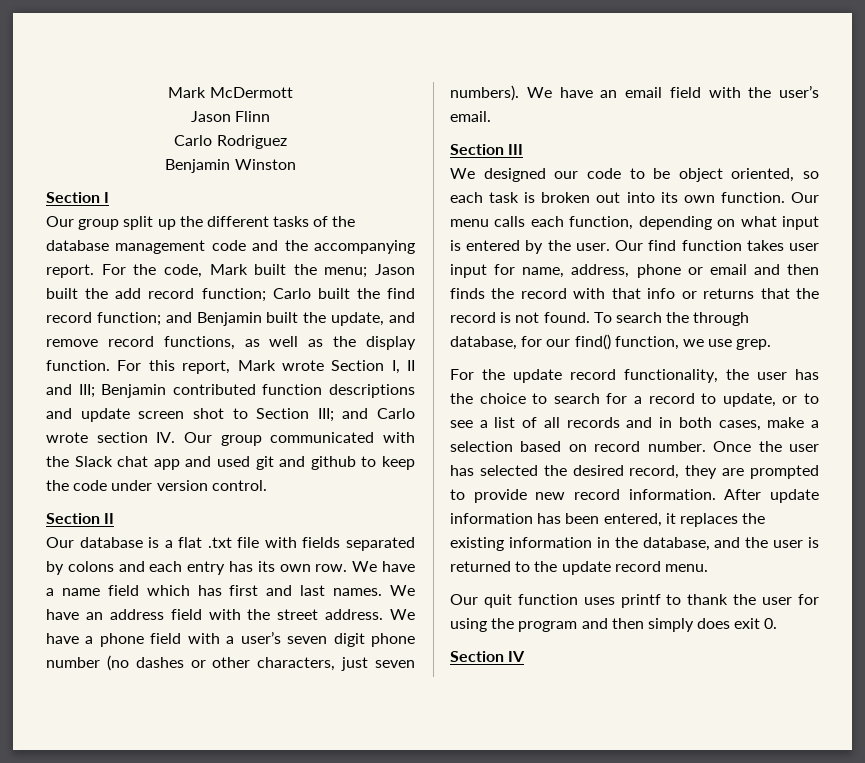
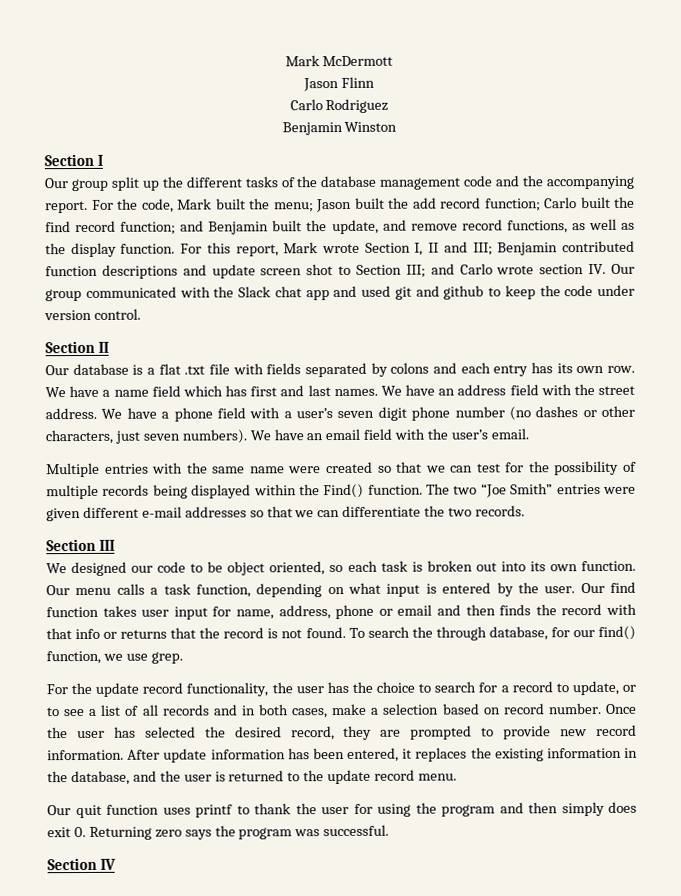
(491, 116) none -> [46,460,637,478] [46,483,636,500] [46,505,526,522] // Multiple entries with the same name were created so that we can test for the possibility of multiple records being displayed within the Find() function. The two “Joe Smith” entries were given different e-mail addresses so that we can differentiate the two records.
[530,216,564,227] each -> [150,583,191,595] a task
(778, 623) none -> [88,824,390,840] Returning zero says the program was successful.

